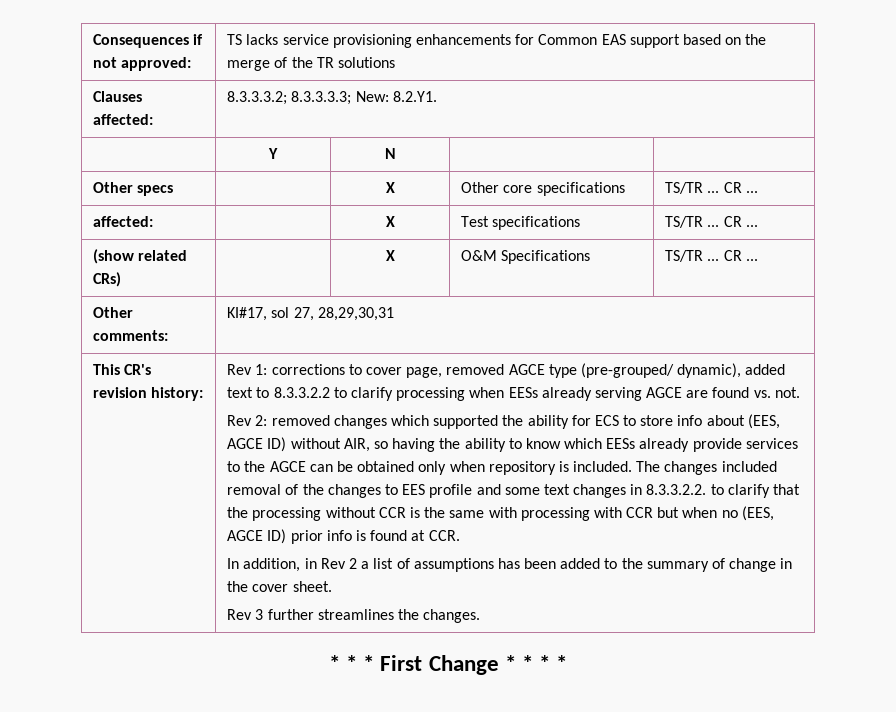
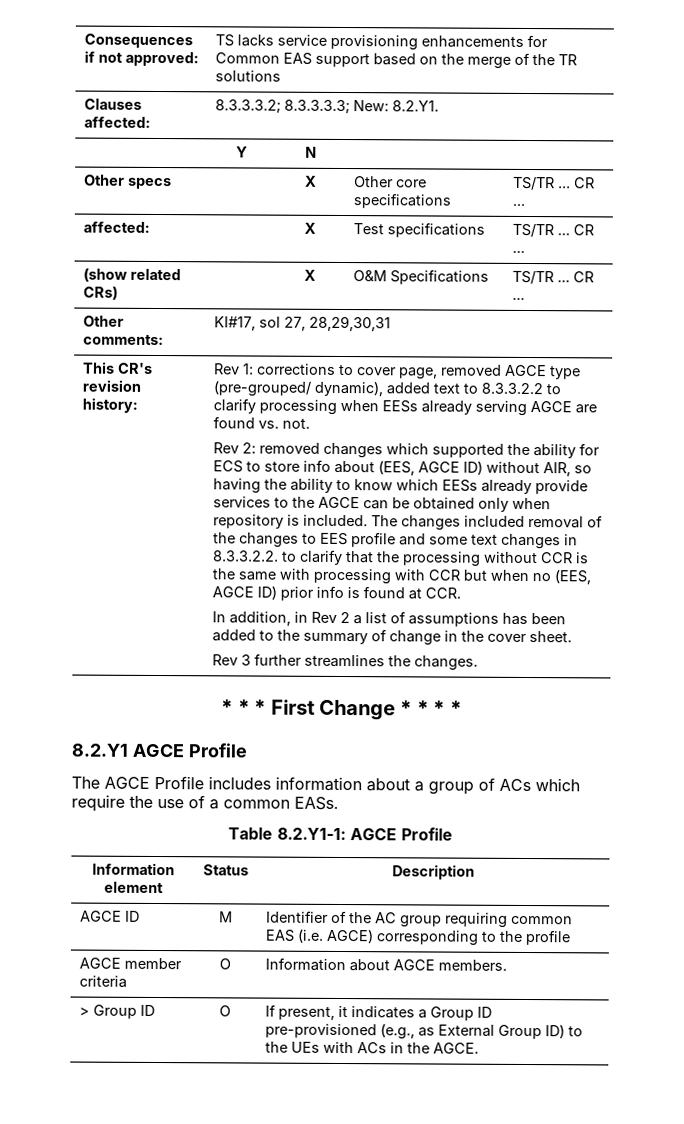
(568, 663) none -> [71,743,248,758] [71,775,580,795] [71,794,339,812] [228,827,453,841] [91,862,175,876] [103,881,164,894] [203,864,249,876] [392,864,476,880] [79,910,140,922] [219,911,233,923] [265,910,573,928] [264,928,571,946] [78,957,182,970] [78,975,127,988] [219,958,231,970] [264,957,507,972] [78,1004,155,1019] [219,1005,231,1017] [264,1004,492,1021] [264,1023,583,1040] [264,1041,479,1054] // 8.2.Y1 AGCE Profile // The AGCE Profile includes information about a group of ACs which require the use of a common EASs. // Table 8.2.Y1-1: AGCE Profile // Information element | Status | Description // AGCE ID | M | Identifier of the AC group requiring common EAS (i.e. AGCE) corresponding to the profile // AGCE member criteria | O | Information about AGCE members. // > Group ID | O | If present, it indicates a Group ID pre-provisioned (e.g., as External Group ID) to the UEs with ACs in the AGCE.

